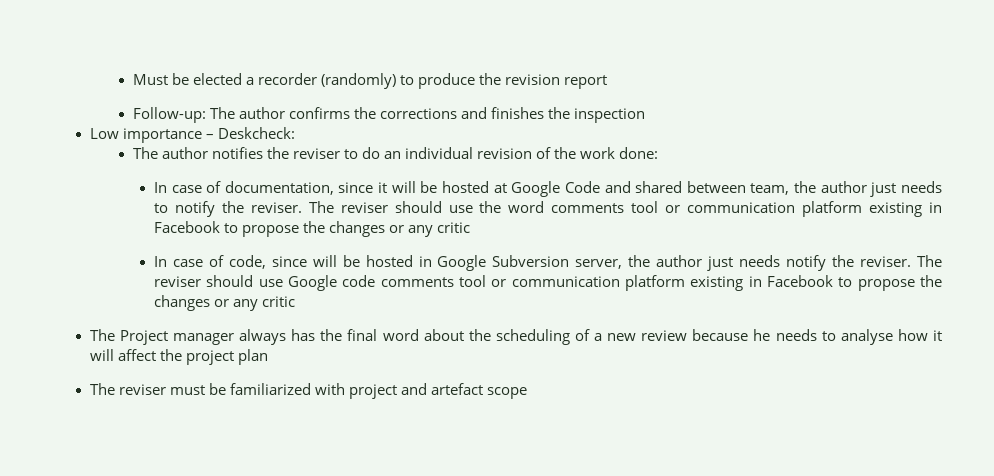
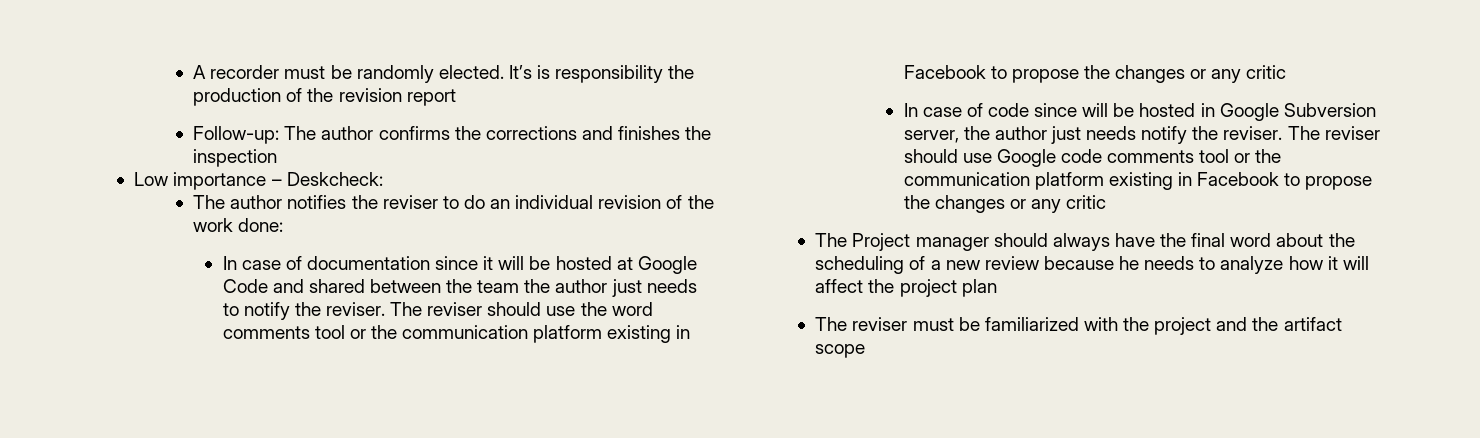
[132,73,475,89] Must be elected a recorder (randomly) to produce -> [193,65,695,83] [193,88,303,106] A recorder must be randomly elected. It’s is responsibility the production of
[224,181,334,195] documentation, -> [306,256,430,270] documentation
[750,183,790,195] team, -> [446,279,520,293] the team
(681, 209) none -> [370,325,397,339] the
[228,255,266,269] code, -> [987,103,1029,117] code
(507, 283) none -> [1255,149,1282,163] the
[239,329,316,345] always has -> [993,233,1155,251] should always have
[840,329,893,345] analyse -> [1220,256,1284,274] analyze
(346, 389) none -> [1123,317,1150,331] the
[431,383,484,395] artefact -> [1252,317,1342,331] the artifact

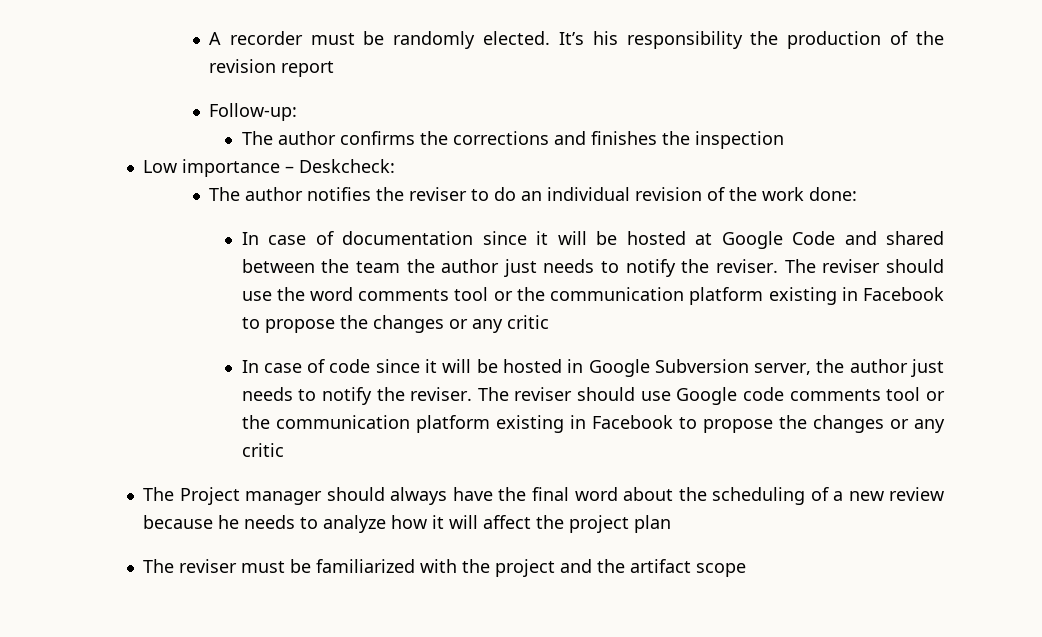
[537,65,551,79] is -> [592,31,618,45] his
(280, 135) none -> (297, 112) //
(1078, 110) none -> [425,359,438,373] it
(1137, 133) none -> [298,389,317,401] to

